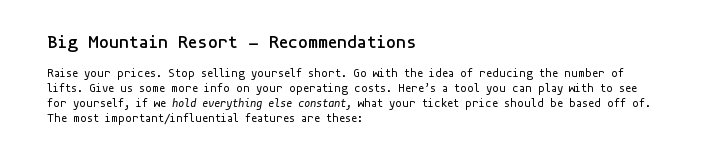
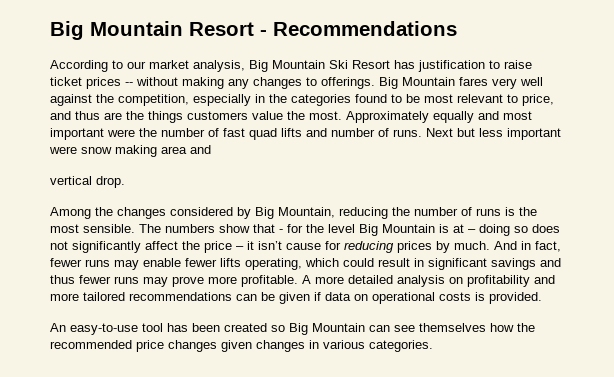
[47,68,624,80] [47,83,637,95] [47,98,651,110] [47,113,363,125] Raise your prices. Stop selling yourself short. Go with the idea of reducing the number of lifts. Give us some more info on your operating costs. Here’s a tool you can play with to see for yourself, if we hold everything else constant, what your ticket price should be based off of. The most important/influential features are these: -> [50,60,532,72] [50,77,543,89] [50,94,554,106] [50,111,532,123] [50,128,561,140] [49,145,211,157] [50,176,125,188] [50,207,537,219] [50,224,560,236] [50,241,561,253] [50,258,561,270] [50,275,555,287] [50,292,542,304] [50,323,535,335] [50,340,433,352] According to our market analysis, Big Mountain Ski Resort has justification to raise ticket prices -- without making any changes to offerings. Big Mountain fares very well against the competition, especially in the categories found to be most relevant to price, and thus are the things customers value the most. Approximately equally and most important were the number of fast quad lifts and number of runs. Next but less important were snow making area and // vertical drop. // Among the changes considered by Big Mountain, reducing the number of runs is the most sensible. The numbers show that - for the level Big Mountain is at – doing so does not significantly affect the price – it isn’t cause for reducing prices by much. And in fact, fewer runs may enable fewer lifts operating, which could result in significant savings and thus fewer runs may prove more profitable. A more detailed analysis on profitability and more tailored recommendations can be given if data on operational costs is provided. // An easy-to-use tool has been created so Big Mountain can see themselves how the recommended price changes given changes in various categories.

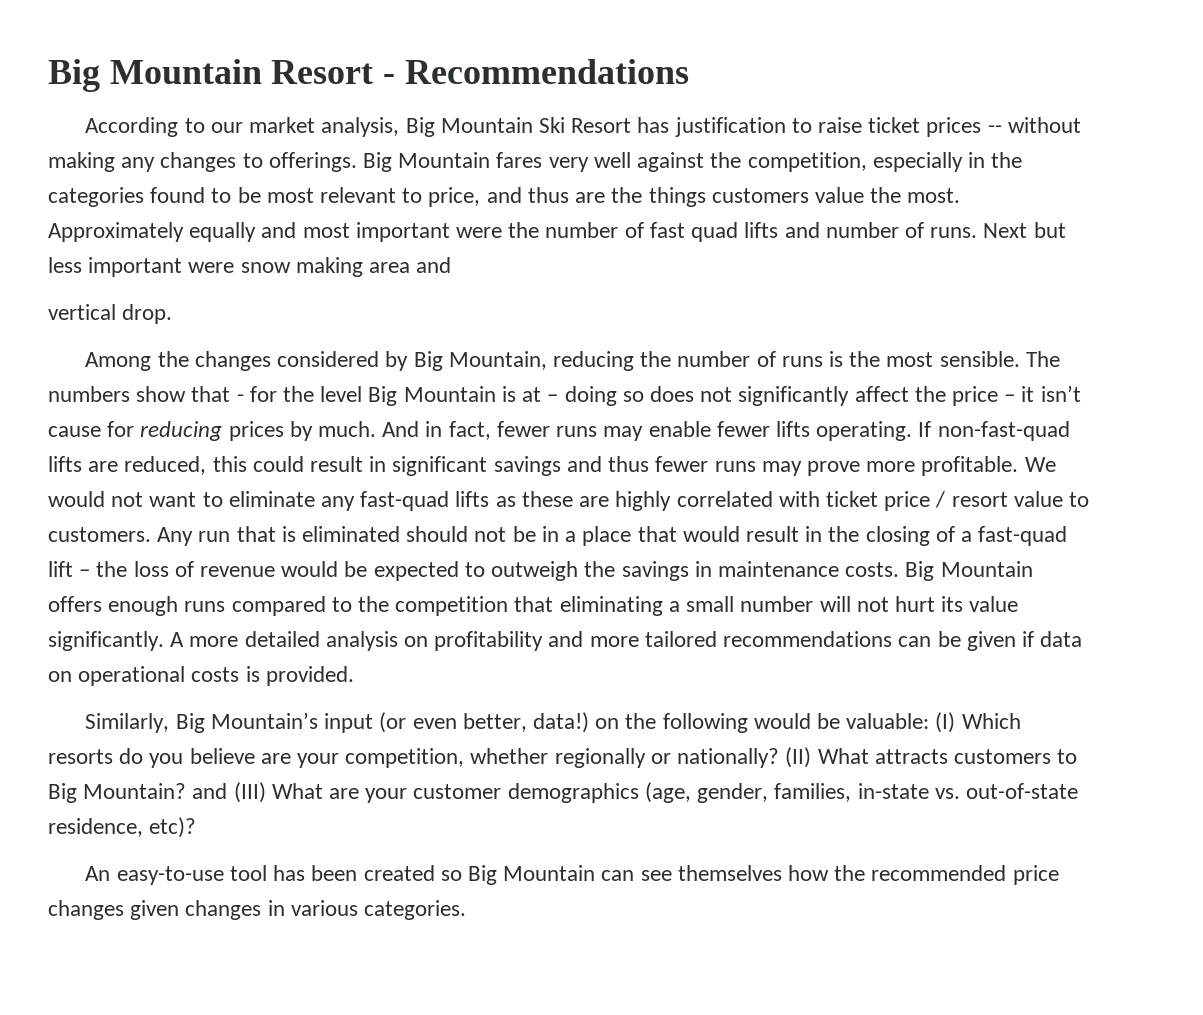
[245,258,339,270] operating, which -> [816,421,1070,441] [48,456,247,475] operating. If non-fast-quad lifts are reduced, this
(298, 281) none -> [1024,457,1056,472] [48,491,1089,511] [48,526,1068,546] [48,561,1033,581] [48,596,1019,616] [48,631,164,651] We would not want to eliminate any fast-quad lifts as these are highly correlated with ticket price / resort value to customers. Any run that is eliminated should not be in a place that would result in the closing of a fast-quad lift – the loss of revenue would be expected to outweigh the savings in maintenance costs. Big Mountain offers enough runs compared to the competition that eliminating a small number will not hurt its value significantly.
(542, 298) none -> [85,712,1021,733] [48,747,1078,768] [48,782,1078,803] [48,817,197,838] // Similarly, Big Mountain’s input (or even better, data!) on the following would be valuable: (I) Which resorts do you believe are your competition, whether regionally or nationally? (II) What attracts customers to Big Mountain? and (III) What are your customer demographics (age, gender, families, in-state vs. out-of-state residence, etc)?

